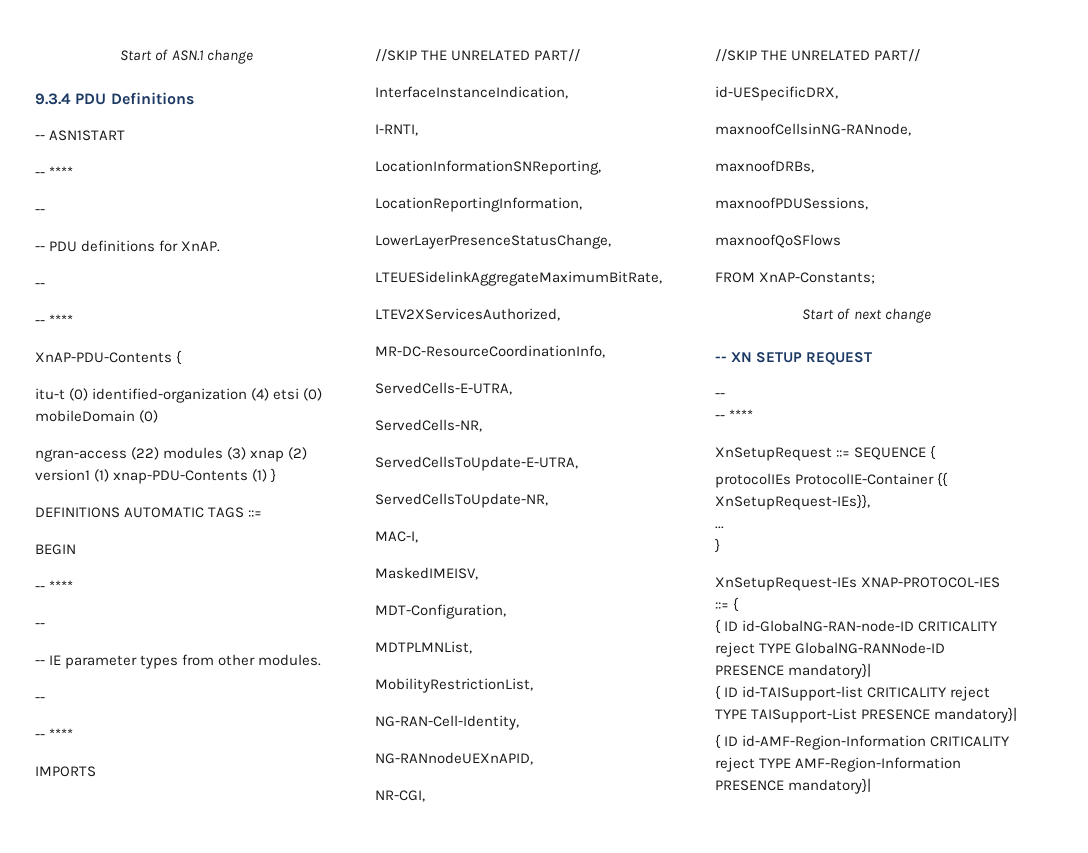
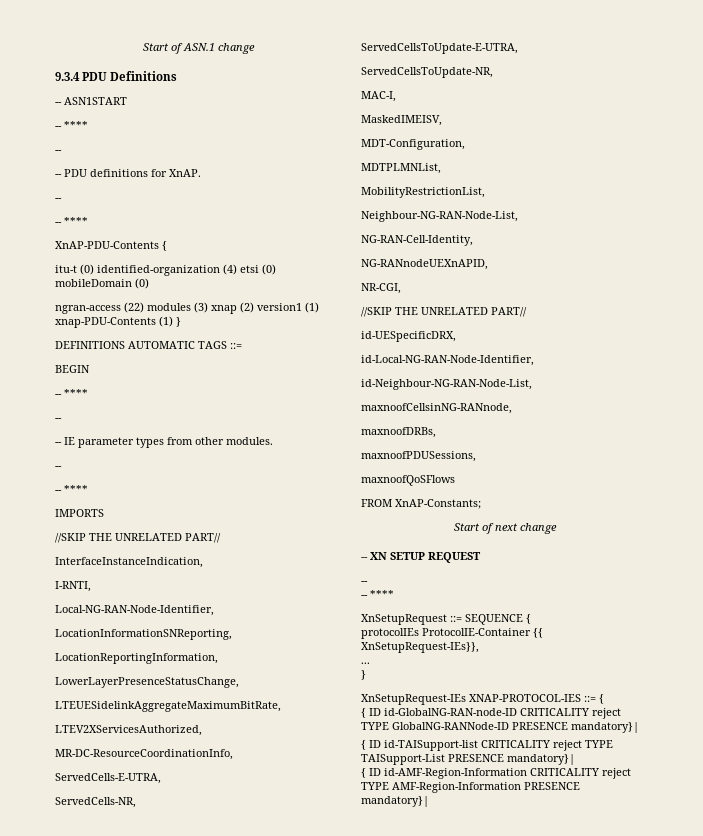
(418, 130) none -> [55,605,214,616] // Local-NG-RAN-Node-Identifier,
(533, 685) none -> [361,211,518,222] // Neighbour-NG-RAN-Node-List,
(838, 93) none -> [361,355,534,366] [361,379,532,390] // id-Local-NG-RAN-Node-Identifier, // id-Neighbour-NG-RAN-Node-List,

